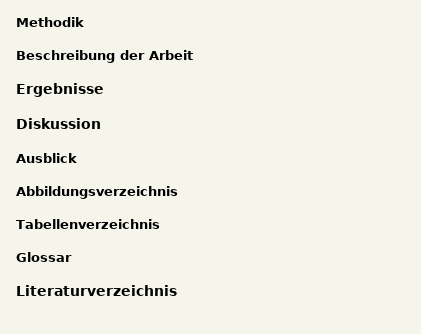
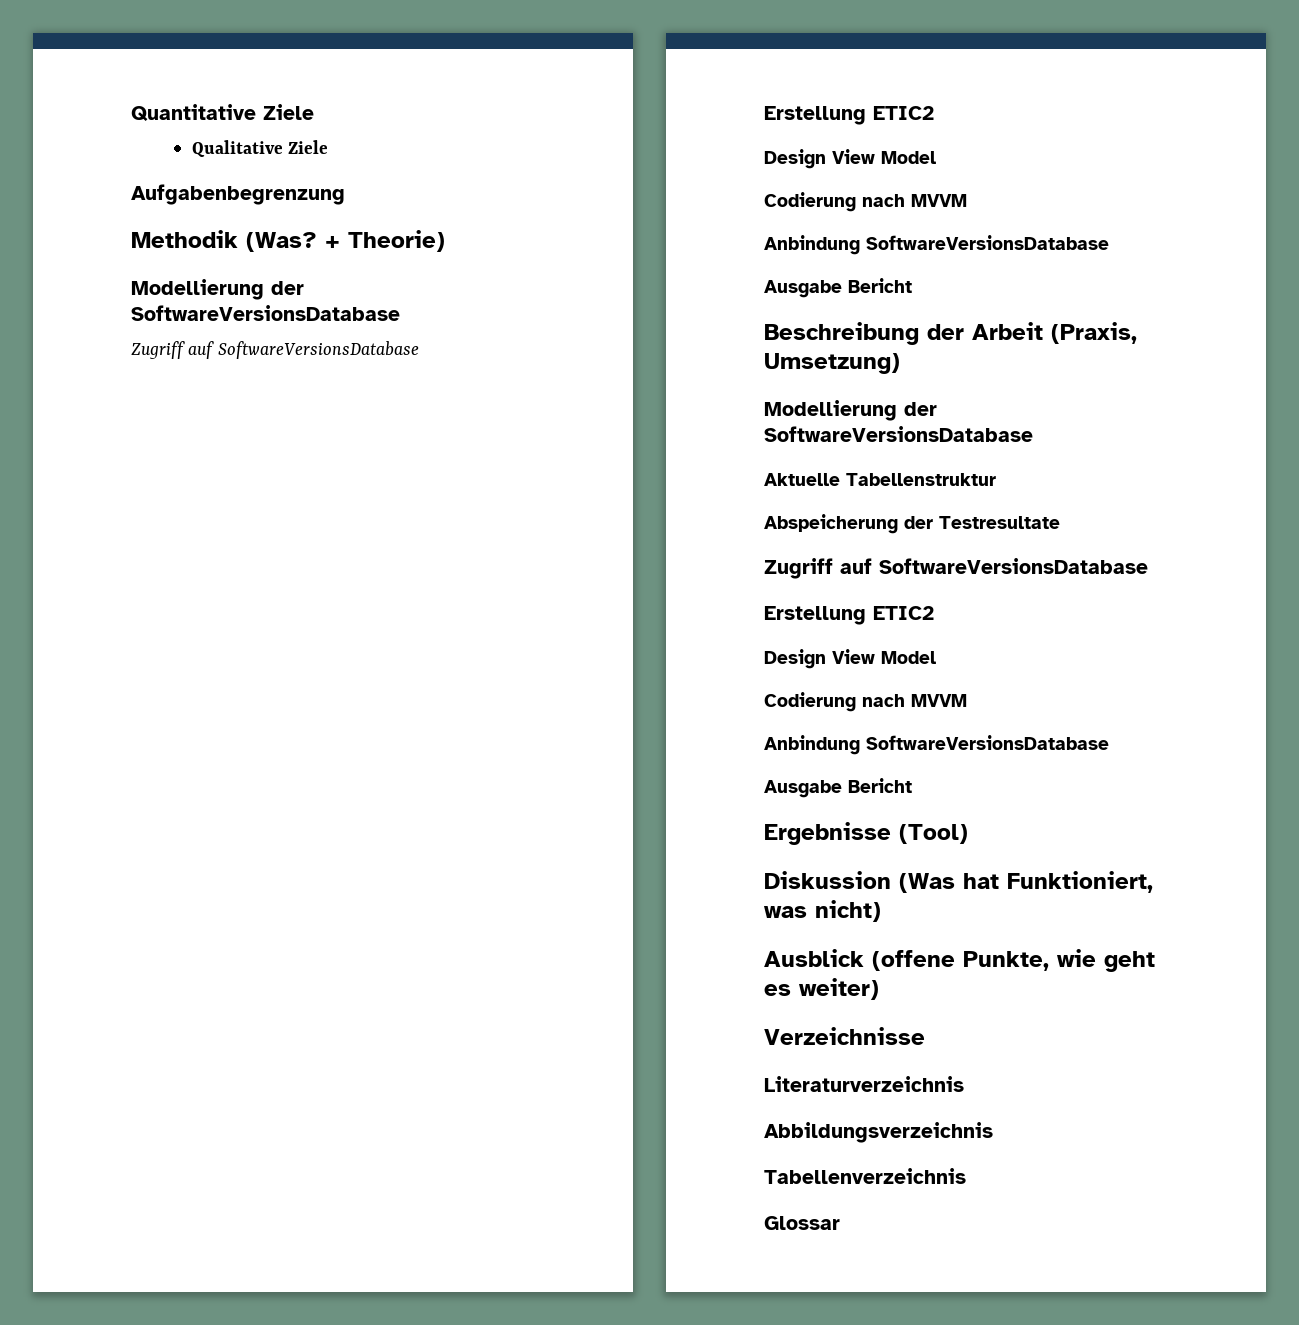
[16,17,84,27] [16,50,193,63] Methodik // Beschreibung der Arbeit -> [131,104,314,121] [192,140,329,157] [131,184,345,205] [131,230,445,252] [131,279,304,300] [131,305,400,321] [131,341,419,359] [764,106,934,125] [764,149,936,169] [764,192,967,212] [764,235,1109,255] [764,278,912,298] [764,322,1137,345] [764,353,900,374] [764,400,937,421] [764,426,1033,442] [764,473,996,486] [764,514,1060,534] [764,558,1148,579] [764,606,934,625] [764,649,936,669] [764,692,967,712] [764,735,1109,755] [764,778,912,798] Quantitative Ziele // Qualitative Ziele // Aufgabenbegrenzung // Methodik (Was? + Theorie) // Modellierung der SoftwareVersionsDatabase // Zugriff auf SoftwareVersionsDatabase // Erstellung ETIC2 // Design View Model // Codierung nach MVVM // Anbindung SoftwareVersionsDatabase // Ausgabe Bericht // Beschreibung der Arbeit (Praxis, Umsetzung) // Modellierung der SoftwareVersionsDatabase // Aktuelle Tabellenstruktur // Abspeicherung der Testresultate // Zugriff auf SoftwareVersionsDatabase // Erstellung ETIC2 // Design View Model // Codierung nach MVVM // Anbindung SoftwareVersionsDatabase // Ausgabe Bericht
(104, 90) none -> [899,824,968,844] (Tool)
[16,153,77,163] // Ausblick -> [899,871,1153,893] [764,900,881,922] [764,949,1155,972] [764,978,879,1000] [764,1027,925,1045] [764,1076,964,1092] (Was hat Funktioniert, was nicht) // Ausblick (offene Punkte, wie geht es weiter) // Verzeichnisse // Literaturverzeichnis
[16,285,177,296] // Literaturverzeichnis -> (840, 1223) none

